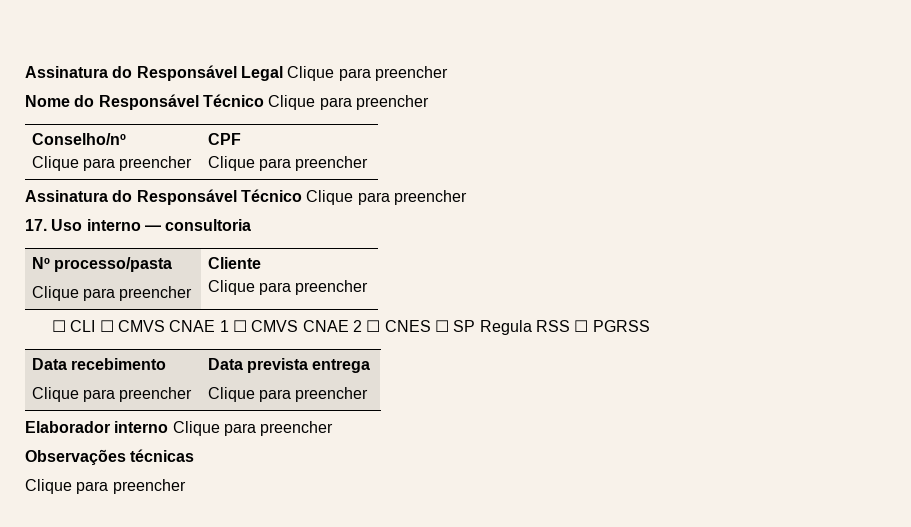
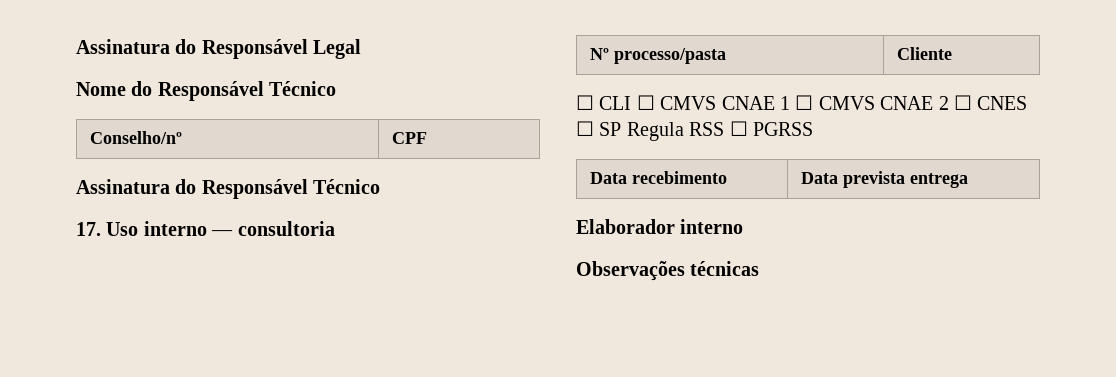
[287,66,448,81] Clique para preencher -> (362, 49) none
[268,95,429,110] [31,133,126,145] [31,156,193,171] [207,133,241,145] [207,156,369,171] Clique para preencher // Conselho/nº // Clique para preencher | CPF // Clique para preencher -> [90,131,183,144] [392,132,428,144] // Conselho/nº | CPF
[306,190,467,205] Clique para preencher -> (381, 186) none
[31,286,193,301] [207,257,261,269] [207,280,369,295] // Clique para preencher | Cliente // Clique para preencher -> [897,47,953,60] | Cliente
[31,387,193,402] // Clique para preencher -> (728, 177) none
[207,387,369,402] // Clique para preencher -> (969, 180) none
[172,421,334,436] Clique para preencher -> (744, 226) none
[25,479,186,494] // Clique para preencher -> (760, 268) none

